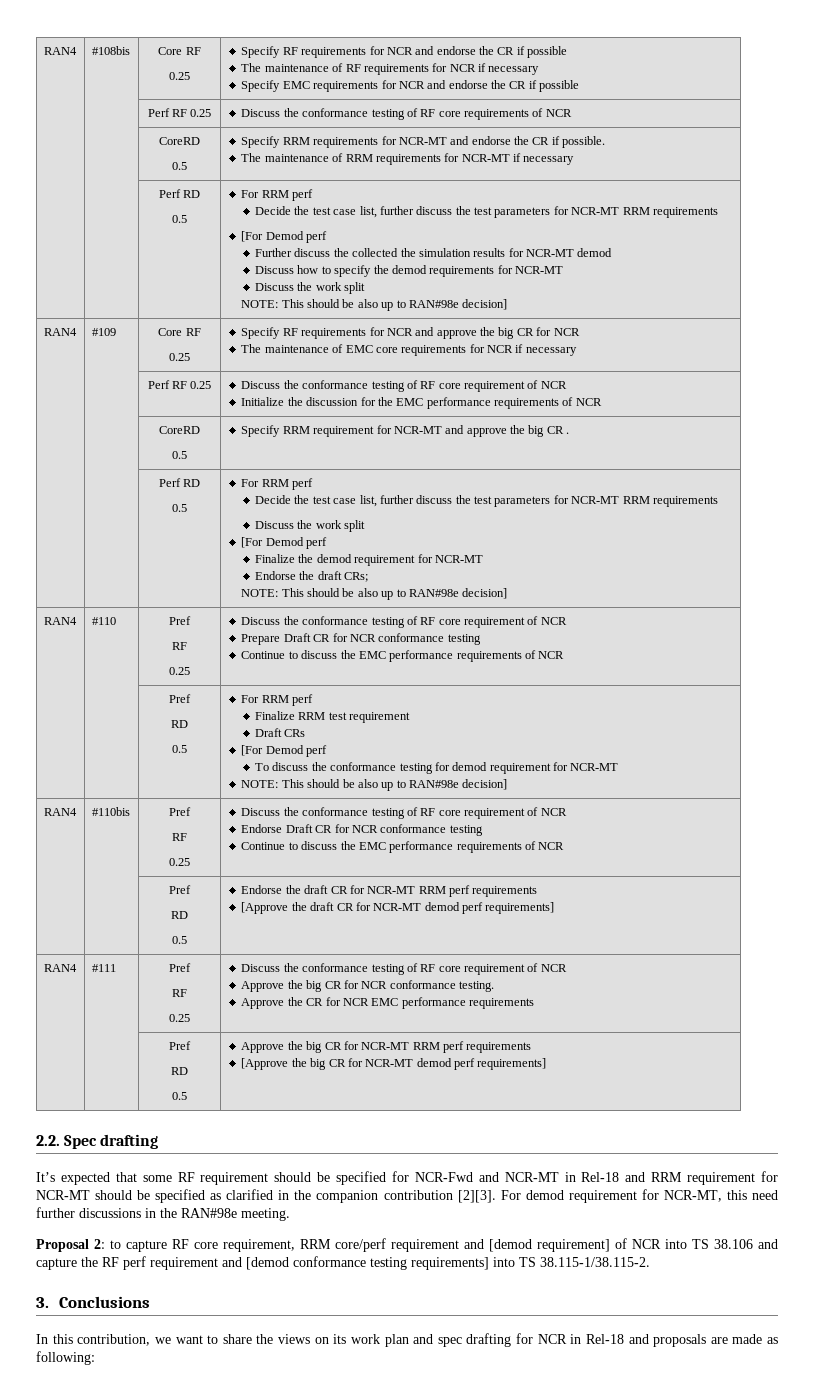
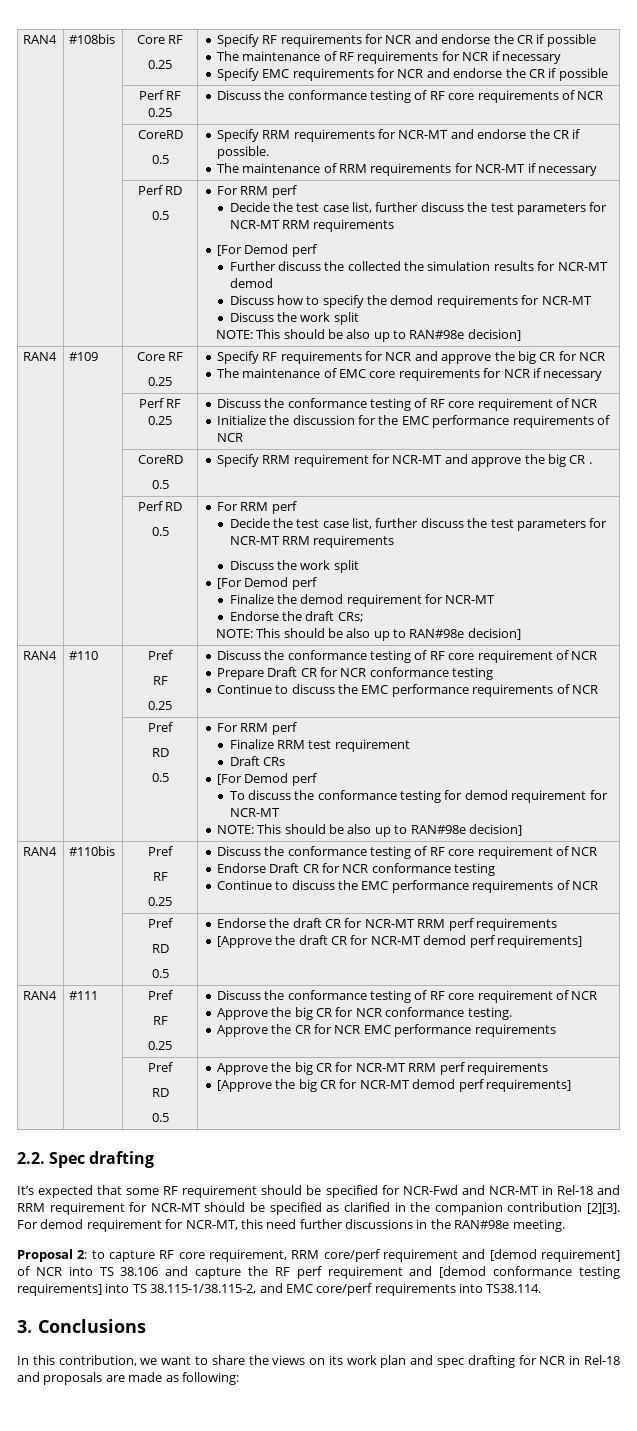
[540,1257,650,1267] 38.115-1/38.115-2. -> [150,1283,542,1296] 38.115-1/38.115-2, and EMC core/perf requirements into TS38.114.

